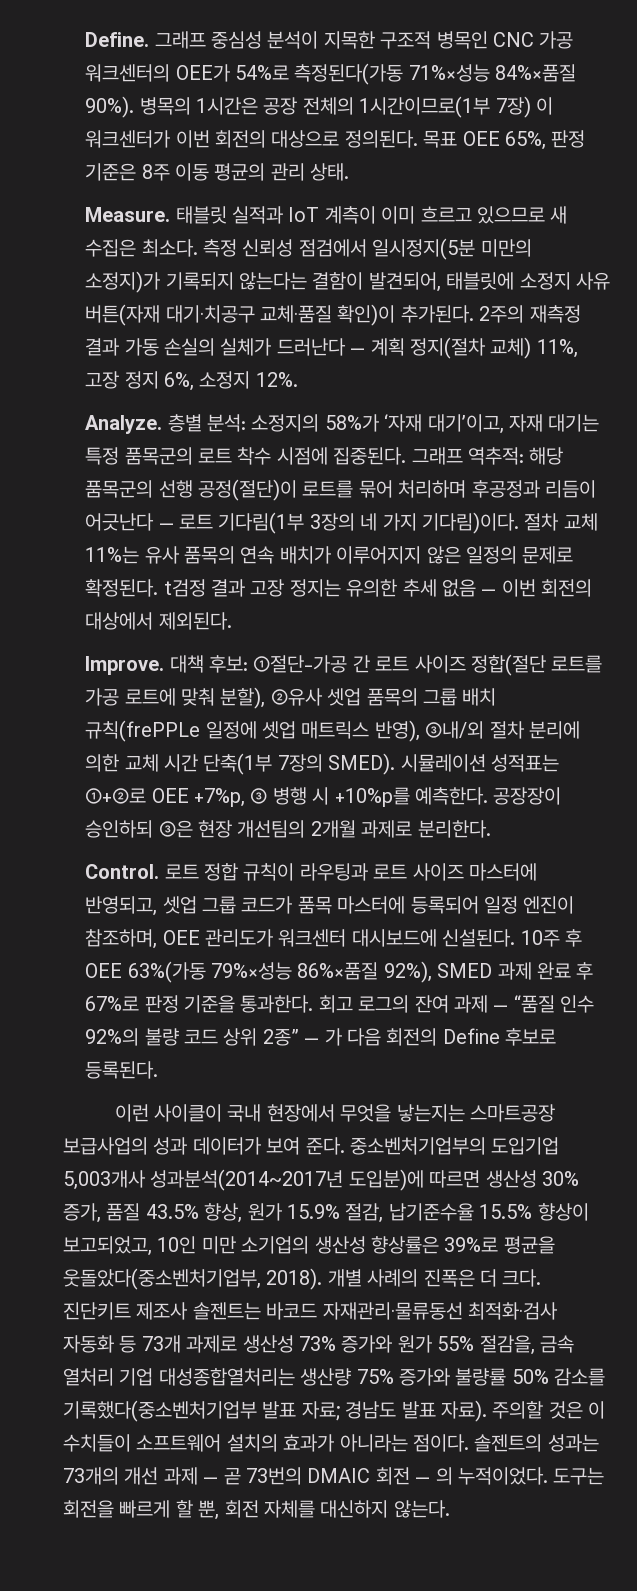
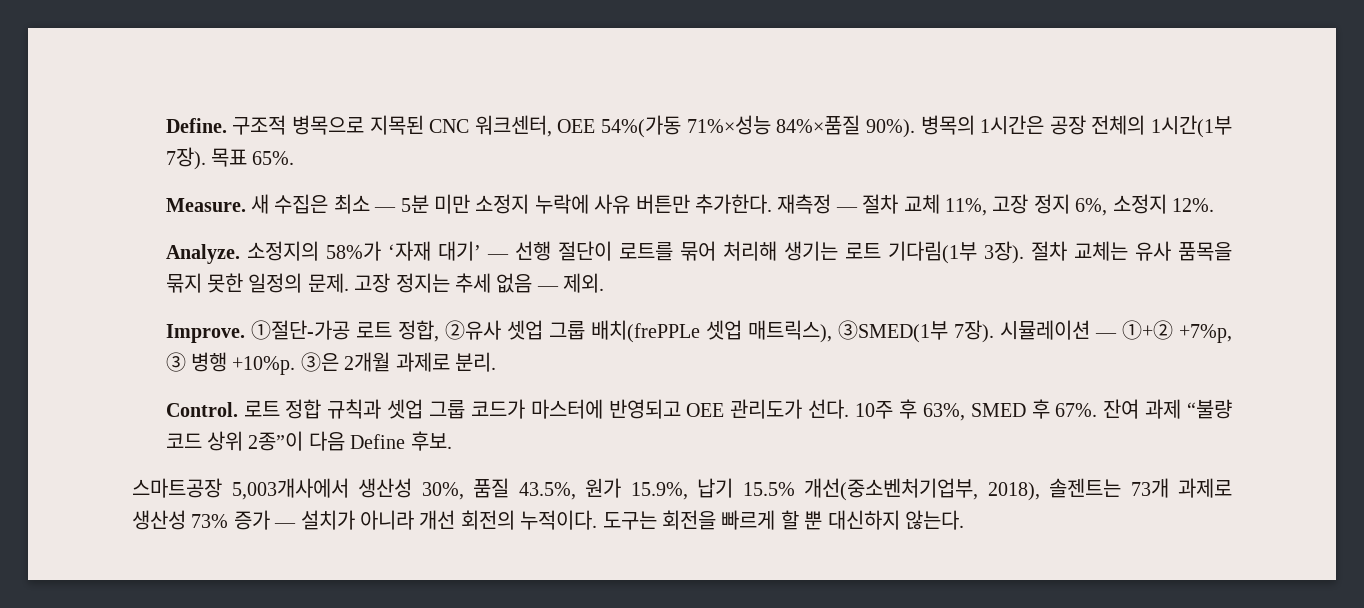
[154,31,574,49] [85,63,404,85] 그래프 중심성 분석이 지목한 구조적 병목인 CNC 가공 워크센터의 OEE가 54%로 측정된다(가동 -> [232,115,682,138] 구조적 병목으로 지목된 CNC 워크센터, OEE 54%(가동
[359,96,553,118] [85,130,586,150] [85,163,350,181] [85,206,568,224] [85,238,532,260] [85,271,610,293] [85,304,581,326] [85,337,532,359] 1시간이므로(1부 7장) 이 워크센터가 이번 회전의 대상으로 정의된다. 목표 OEE 65%, 판정 기준은 8주 이동 평균의 관리 상태. // Measure. 태블릿 실적과 IoT 계측이 이미 흐르고 있으므로 새 수집은 최소다. 측정 신뢰성 점검에서 일시정지(5분 미만의 소정지)가 기록되지 않는다는 결함이 발견되어, 태블릿에 소정지 사유 버튼(자재 대기·치공구 교체·품질 확인)이 추가된다. 2주의 재측정 결과 가동 손실의 실체가 드러난다 — 계획 정지(절차 교체) -> [1151,115,1232,138] [165,147,295,170] [165,194,940,214] 1시간(1부 7장). 목표 65%. // Measure. 새 수집은 최소 — 5분 미만 소정지 누락에 사유 버튼만 추가한다. 재측정 — 절차 교체
[167,414,246,432] 층별 분석: -> (240, 254) none
[427,414,600,434] [85,447,564,465] [85,479,596,501] [85,512,598,534] [85,546,574,564] [85,579,245,597] 대기’이고, 자재 대기는 특정 품목군의 로트 착수 시점에 집중된다. 그래프 역추적: 해당 품목군의 선행 공정(절단)이 로트를 묶어 처리하며 후공정과 리듬이 어긋난다 — 로트 기다림(1부 3장의 네 가지 기다림)이다. 절차 교체 11%는 유사 품목의 연속 배치가 이루어지지 않은 일정의 문제로 확정된다. t검정 결과 -> [437,241,1233,264] [165,273,349,293] 대기’ — 선행 절단이 로트를 묶어 처리해 생기는 로트 기다림(1부 3장). 절차 교체는 유사 품목을 묶지 못한 일정의 문제.
[346,579,398,597] 유의한 -> (450, 283) none
[501,579,593,597] [85,612,232,630] [85,654,603,676] [85,687,497,709] [85,720,580,742] [85,753,559,775] [85,787,562,807] [85,820,306,838] 이번 회전의 대상에서 제외된다. // Improve. 대책 후보: ①절단-가공 간 로트 사이즈 정합(절단 로트를 가공 로트에 맞춰 분할), ②유사 셋업 품목의 그룹 배치 규칙(frePPLe 일정에 셋업 매트릭스 반영), ③내/외 절차 분리에 의한 교체 시간 단축(1부 7장의 SMED). 시뮬레이션 성적표는 ①+②로 OEE +7%p, ③ 병행 시 +10%p를 예측한다. 공장장이 승인하되 ③은 현장 개선팀의 -> [563,273,605,293] [165,320,1232,343] [165,352,339,375] 제외. // Improve. ①절단-가공 로트 정합, ②유사 셋업 그룹 배치(frePPLe 셋업 매트릭스), ③SMED(1부 7장). 시뮬레이션 — ①+② +7%p, ③ 병행 +10%p. ③은
[417,820,491,838] 분리한다. -> [455,352,497,372] 분리.
[243,863,537,881] [85,896,575,916] [85,929,582,949] [85,961,594,983] [85,995,595,1013] [85,1028,557,1046] [85,1061,159,1079] [114,1104,556,1122] [63,1137,560,1155] [63,1169,579,1191] [63,1203,589,1223] [63,1236,555,1256] [63,1268,542,1290] [63,1302,558,1320] [63,1335,574,1355] [63,1368,606,1386] [63,1400,606,1422] [63,1434,599,1452] [63,1467,548,1485] 규칙이 라우팅과 로트 사이즈 마스터에 반영되고, 셋업 그룹 코드가 품목 마스터에 등록되어 일정 엔진이 참조하며, OEE 관리도가 워크센터 대시보드에 신설된다. 10주 후 OEE 63%(가동 79%×성능 86%×품질 92%), SMED 과제 완료 후 67%로 판정 기준을 통과한다. 회고 로그의 잔여 과제 — “품질 인수 92%의 불량 코드 상위 2종” — 가 다음 회전의 Define 후보로 등록된다. // 이런 사이클이 국내 현장에서 무엇을 낳는지는 스마트공장 보급사업의 성과 데이터가 보여 준다. 중소벤처기업부의 도입기업 5,003개사 성과분석(2014~2017년 도입분)에 따르면 생산성 30% 증가, 품질 43.5% 향상, 원가 15.9% 절감, 납기준수율 15.5% 향상이 보고되었고, 10인 미만 소기업의 생산성 향상률은 39%로 평균을 웃돌았다(중소벤처기업부, 2018). 개별 사례의 진폭은 더 크다. 진단키트 제조사 솔젠트는 바코드 자재관리·물류동선 최적화·검사 자동화 등 73개 과제로 생산성 73% 증가와 원가 55% 절감을, 금속 열처리 기업 대성종합열처리는 생산량 75% 증가와 불량률 50% 감소를 기록했다(중소벤처기업부 발표 자료; 경남도 발표 자료). 주의할 것은 이 수치들이 소프트웨어 설치의 효과가 아니라는 점이다. 솔젠트의 성과는 73개의 개선 과제 — 곧 73번의 DMAIC 회전 — 의 누적이었다. -> [327,399,1233,421] [165,431,452,451] [132,478,1232,501] [132,510,598,530] 규칙과 셋업 그룹 코드가 마스터에 반영되고 OEE 관리도가 선다. 10주 후 63%, SMED 후 67%. 잔여 과제 “불량 코드 상위 2종”이 다음 Define 후보. // 스마트공장 5,003개사에서 생산성 30%, 품질 43.5%, 원가 15.9%, 납기 15.5% 개선(중소벤처기업부, 2018), 솔젠트는 73개 과제로 생산성 73% 증가 — 설치가 아니라 개선 회전의 누적이다.
[198,1500,315,1520] 뿐, 회전 자체를 -> [804,511,823,530] 뿐

